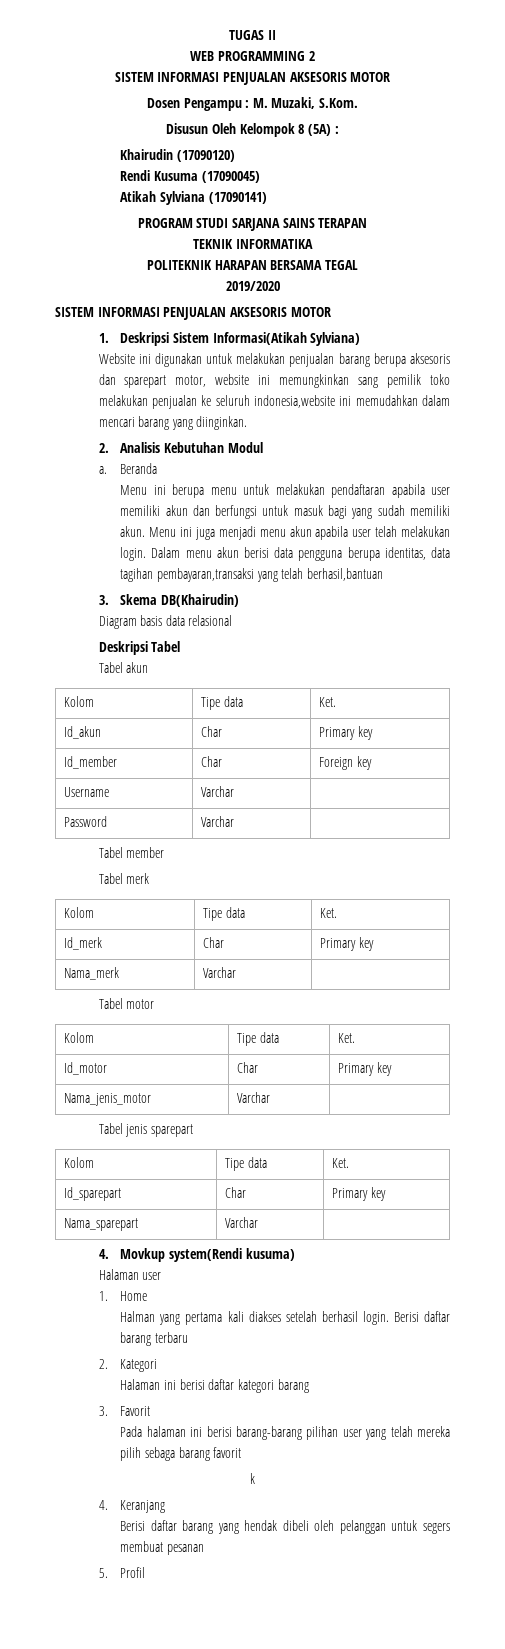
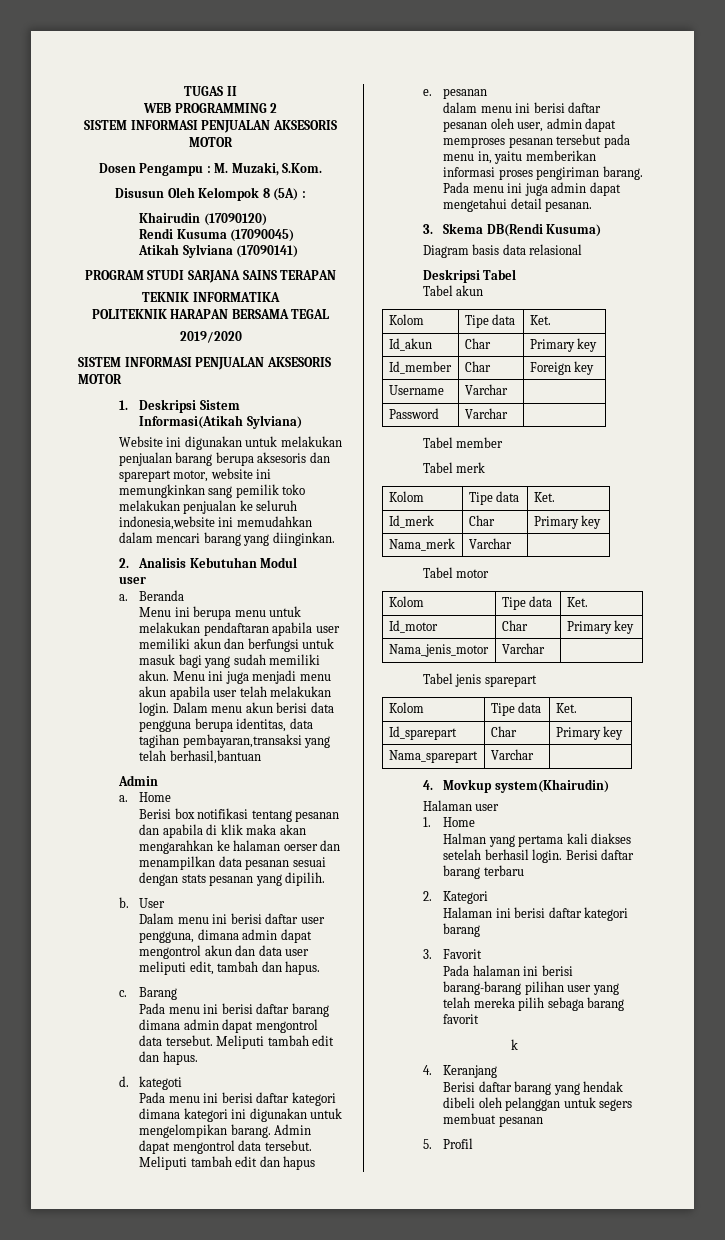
(263, 447) none -> [118,576,146,584] // user
(383, 574) none -> [117,775,158,786] [118,792,172,802] [139,808,340,822] [139,824,306,838] [139,840,341,854] [139,856,326,870] [139,872,326,886] [118,897,166,908] [139,913,325,924] [139,929,312,943] [139,945,310,959] [139,961,321,975] [118,987,178,1000] [139,1003,329,1017] [139,1019,318,1033] [139,1035,335,1049] [139,1051,198,1065] [118,1076,183,1090] [139,1092,336,1106] [139,1108,343,1122] [139,1124,312,1138] [139,1140,312,1154] [139,1156,316,1170] [422,88,488,99] [443,102,602,113] [443,118,617,132] [443,134,630,148] [443,150,596,164] [443,166,643,180] [443,182,621,196] [443,198,593,212] // Admin // a. Home // Berisi box notifikasi tentang pesanan dan apabila di klik maka akan mengarahkan ke halaman oerser dan menampilkan data pesanan sesuai dengan stats pesanan yang dipilih. // b. User // Dalam menu ini berisi daftar user pengguna, dimana admin dapat mengontrol akun dan data user meliputi edit, tambah dan hapus. // c. Barang // Pada menu ini berisi daftar barang dimana admin dapat mengontrol data tersebut. Meliputi tambah edit dan hapus. // d. kategoti // Pada menu ini berisi daftar kategori dimana kategori ini digunakan untuk mengelompikan barang. Admin dapat mengontrol data tersebut. Meliputi tambah edit dan hapus // e. pesanan // dalam menu ini berisi daftar pesanan oleh user, admin dapat memproses pesanan tersebut pada menu in, yaitu memberikan informasi proses pengiriman barang. Pada menu ini juga admin dapat mengetahui detail pesanan.
[160,594,239,607] DB(Khairudin) -> [486,223,602,237] DB(Rendi Kusuma)
[168,1248,295,1262] system(Rendi kusuma) -> [494,779,609,793] system(Khairudin)

